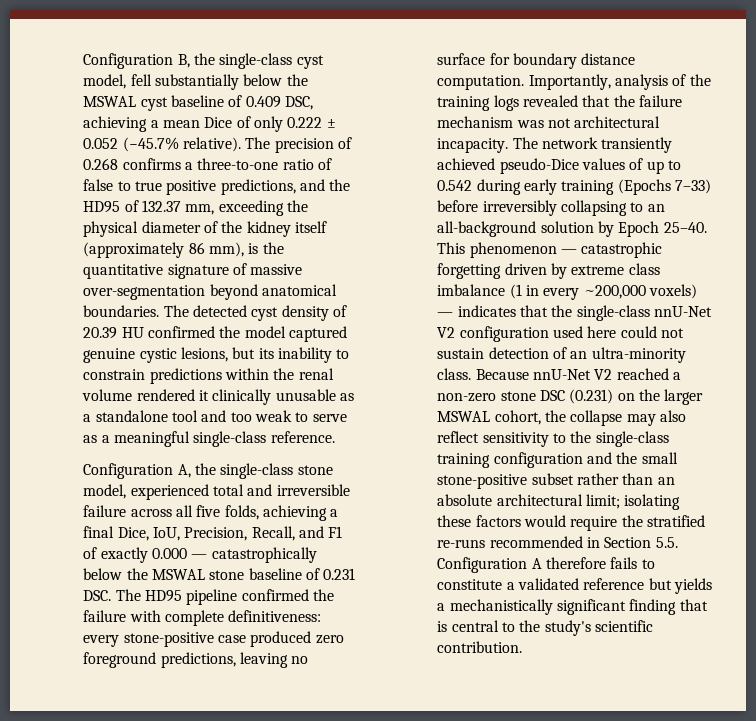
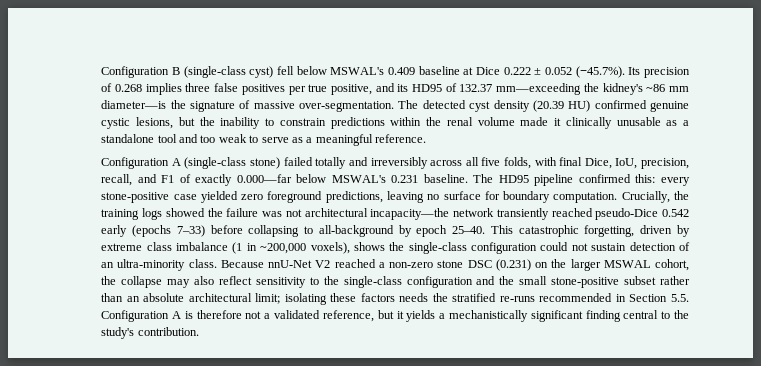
[83,53,324,69] [83,74,308,90] [83,95,313,111] [83,116,336,132] [83,137,352,153] [83,158,332,170] [83,179,351,195] [83,200,308,216] [83,221,327,237] [83,242,284,258] [83,263,303,279] [83,284,337,300] [83,305,347,321] [83,326,347,342] Configuration B, the single-class cyst model, fell substantially below the MSWAL cyst baseline of 0.409 DSC, achieving a mean Dice of only 0.222 ± 0.052 (−45.7% relative). The precision of 0.268 confirms a three-to-one ratio of false to true positive predictions, and the HD95 of 132.37 mm, exceeding the physical diameter of the kidney itself (approximately 86 mm), is the quantitative signature of massive over-segmentation beyond anatomical boundaries. The detected cyst density of 20.39 HU confirmed the model captured -> [101,66,690,78] [101,83,690,95] [101,100,647,112] Configuration B (single-class cyst) fell below MSWAL's 0.409 baseline at Dice 0.222 ± 0.052 (−45.7%). Its precision of 0.268 implies three false positives per true positive, and its HD95 of 132.37 mm—exceeding the kidney's ~86 mm diameter—is the signature of massive over-segmentation. The detected cyst density (20.39 HU) confirmed
[258,348,274,359] its -> [199,117,215,126] the
[136,389,195,401] rendered -> [520,117,549,126] made
[193,431,267,447] single-class -> (373, 140) none
[177,463,333,479] [83,484,350,500] [83,505,127,517] A, the single-class stone model, experienced total and irreversible failure -> [171,157,428,169] A (single-class stone) failed totally and irreversibly
[262,505,339,521] achieving a -> [534,157,557,166] with
[184,526,295,541] Precision, Recall, -> [640,158,689,169] [101,174,133,186] precision, recall,
[151,547,317,563] [83,568,356,580] [83,589,334,605] [83,610,322,626] 0.000 — catastrophically below the MSWAL stone baseline of 0.231 DSC. The HD95 pipeline confirmed the failure with complete definitiveness: -> [236,174,656,186] 0.000—far below MSWAL's 0.231 baseline. The HD95 pipeline confirmed this:
[250,631,312,647] produced -> [200,191,238,203] yielded
[581,53,636,65] [437,74,687,90] distance computation. Importantly, analysis of -> [553,191,670,203] computation. Crucially,
[522,95,682,107] [437,116,514,128] revealed that the failure mechanism -> [165,208,259,217] showed the failure
[437,137,673,153] [437,158,681,174] [437,179,671,195] incapacity. The network transiently achieved pseudo-Dice values of up to 0.542 during early training (Epochs -> [370,208,689,220] [101,225,172,237] incapacity—the network transiently reached pseudo-Dice 0.542 early (epochs
[482,200,557,216] irreversibly -> (243, 229) none
[647,204,665,212] [437,221,707,237] [437,242,663,258] [437,263,502,279] an all-background solution by Epoch 25–40. This phenomenon — catastrophic forgetting -> [318,225,635,237] all-background by epoch 25–40. This catastrophic forgetting,
[543,284,697,300] [437,305,712,321] [437,326,617,342] every ~200,000 voxels) — indicates that the single-class nnU-Net V2 configuration used here -> [260,242,538,254] ~200,000 voxels), shows the single-class configuration
[437,453,491,468] training -> (402, 282) none
[523,515,618,531] would require -> [399,293,429,302] needs
[545,557,655,569] [437,578,672,590] therefore fails to constitute a validated reference but -> [184,310,404,322] is therefore not a validated reference, but it
[679,599,708,611] [437,621,448,632] that is -> (621, 316) none
[594,620,653,632] scientific -> (135, 333) none

